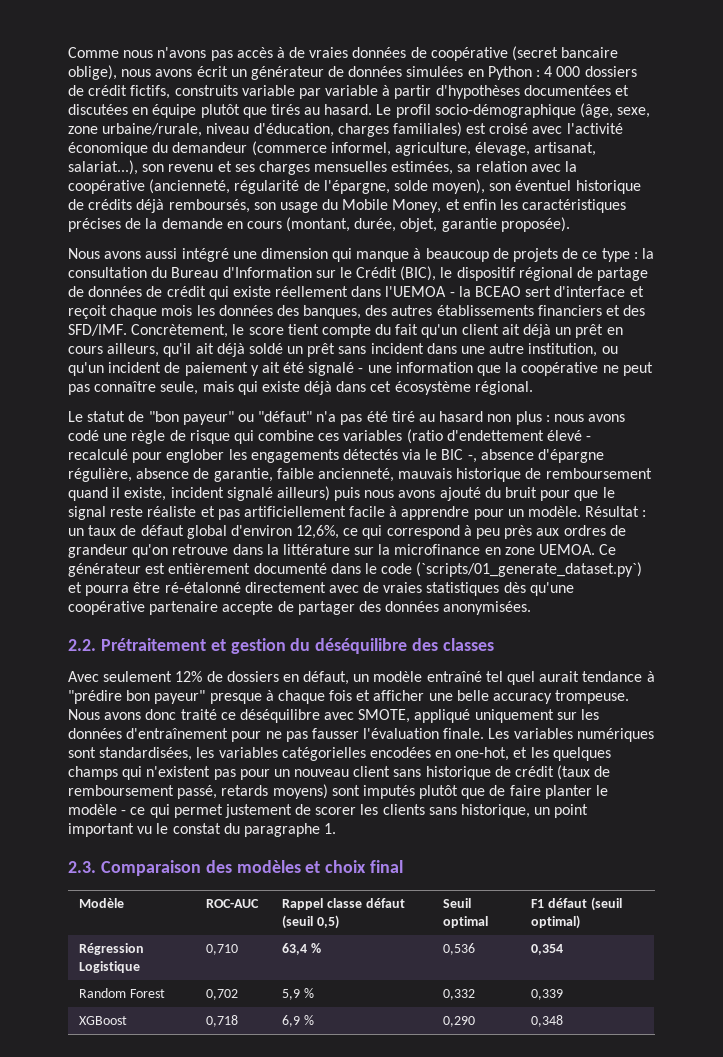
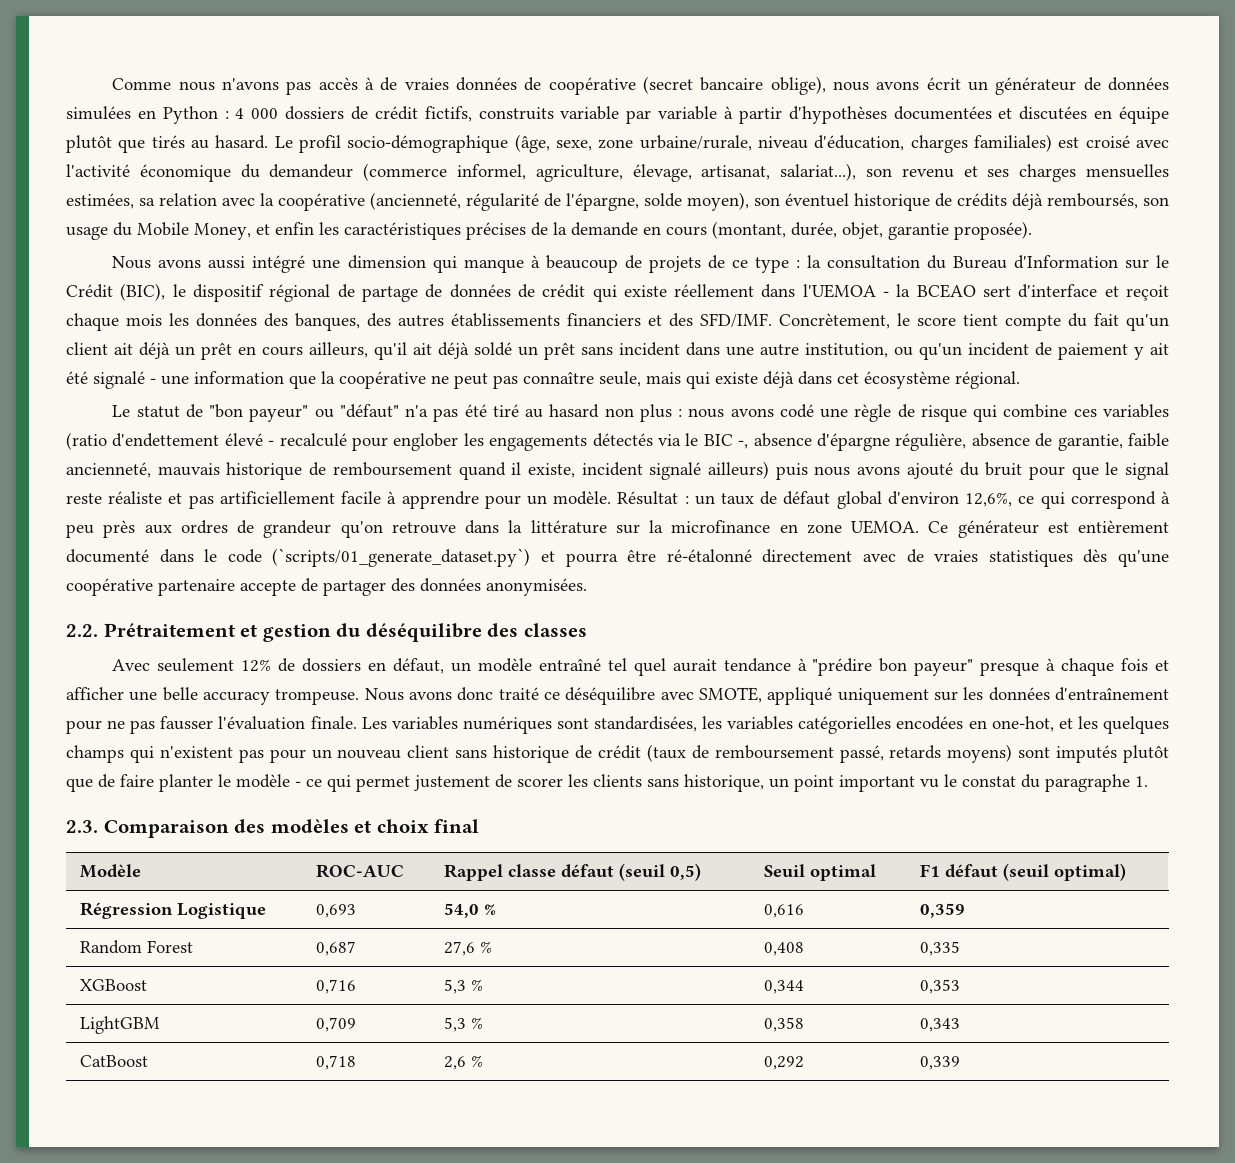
[206,944,239,955] [282,943,322,955] [443,943,476,955] [531,944,564,955] 0,710 | 63,4 % | 0,536 | 0,354 -> [316,904,357,918] [444,903,497,918] [764,904,805,918] [920,903,966,918] 0,693 | 54,0 % | 0,616 | 0,359
[206,989,239,1000] [282,988,315,1000] [443,989,476,1000] [531,989,564,1000] 0,702 | 5,9 % | 0,332 | 0,339 -> [316,941,357,956] [444,941,493,956] [764,942,805,956] [920,941,961,956] 0,687 | 27,6 % | 0,408 | 0,335
(128, 1020) none -> [316,979,357,994] [444,979,484,994] [764,980,805,994] [920,979,961,994] [80,1016,161,1034] [316,1017,357,1032] [444,1017,484,1032] [764,1017,805,1032] [920,1018,961,1032] [80,1055,149,1067] | 0,716 | 5,3 % | 0,344 | 0,353 // LightGBM | 0,709 | 5,3 % | 0,358 | 0,343 // CatBoost
[282,1015,315,1027] [443,1016,476,1027] [531,1015,564,1027] 6,9 % | 0,290 | 0,348 -> [444,1055,484,1070] [764,1056,805,1070] [920,1056,961,1070] 2,6 % | 0,292 | 0,339

